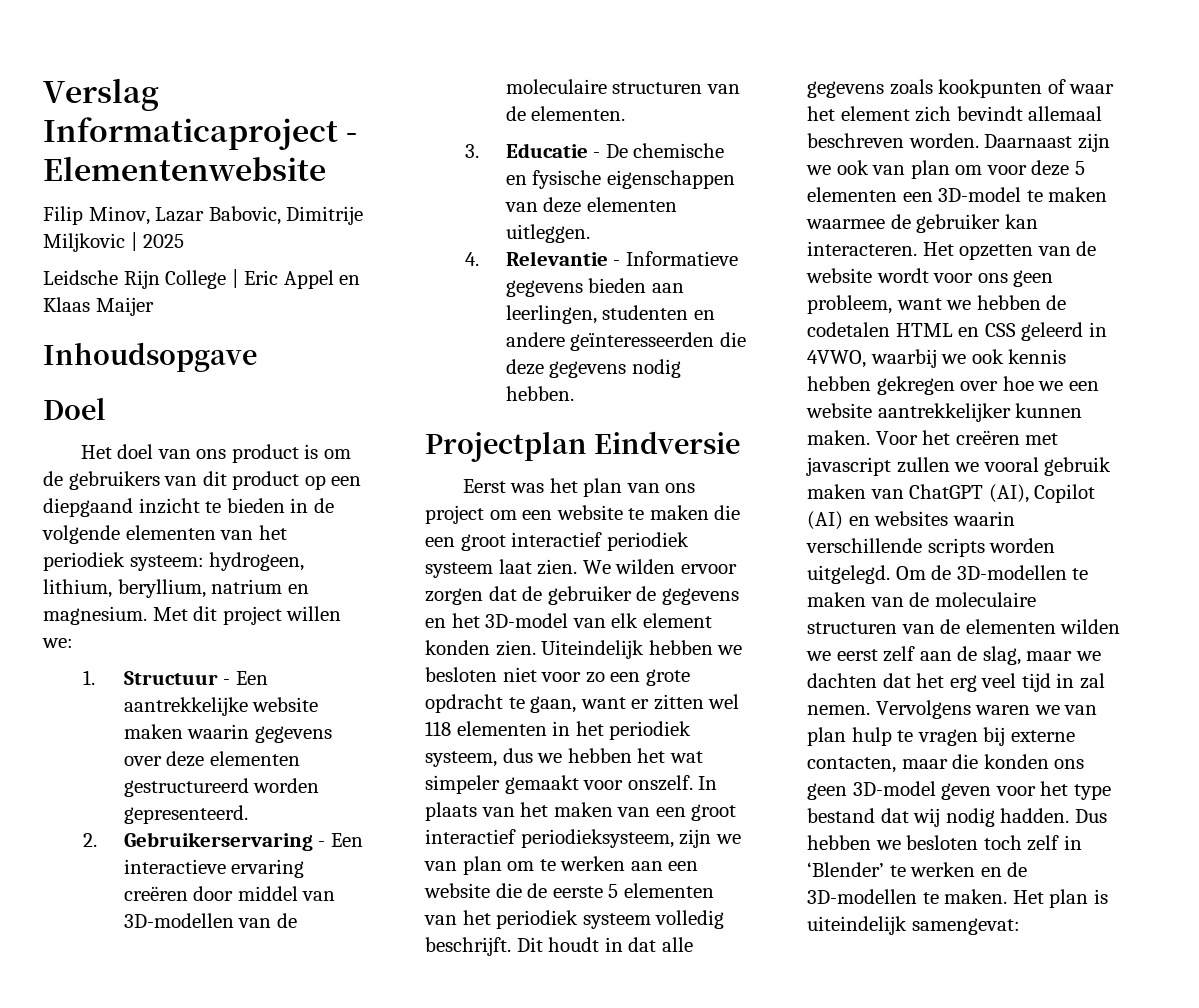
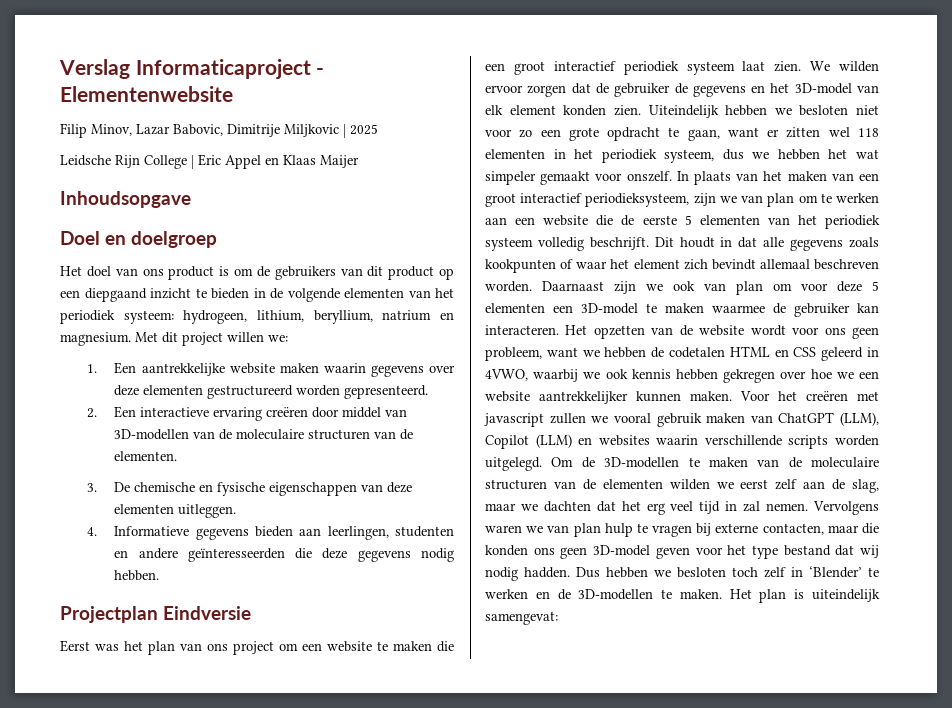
(106, 408) none -> [105,231,217,248] en doelgroep
[123,671,231,685] Structuur - -> (98, 368) none
[123,832,326,851] Gebruikerservaring - -> (98, 413) none
[505,143,601,158] Educatie - -> (98, 487) none
[505,251,621,266] Relevantie - -> (98, 531) none
[988,484,1096,503] [807,511,843,530] (AI), Copilot (AI) -> [840,412,879,426] [485,434,572,449] (LLM), Copilot (LLM)

